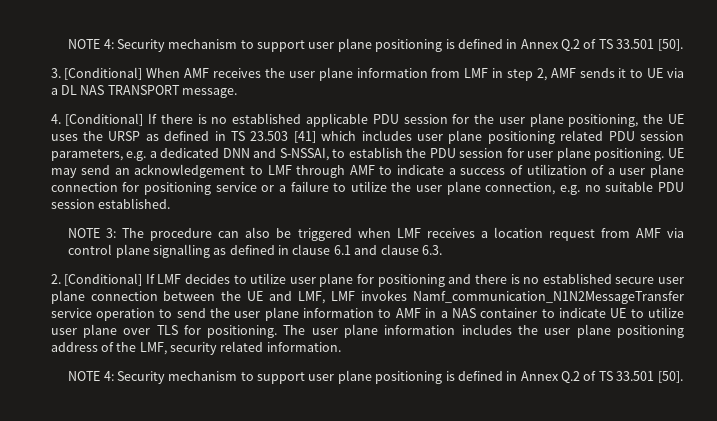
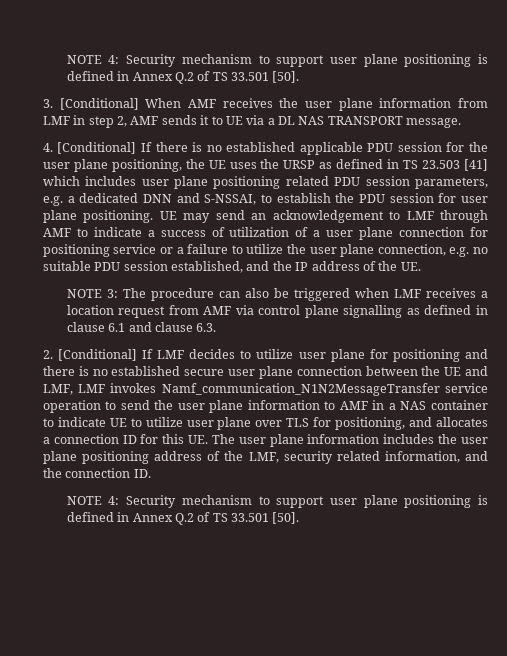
[97,198,170,209] established. -> [171,261,421,273] established, and the IP address of the UE.
[207,325,278,338] positioning. -> [335,417,489,430] [42,434,209,444] positioning, and allocates a connection ID for this UE.
[266,342,341,352] information. -> [384,451,488,463] [42,468,151,478] information, and the connection ID.

